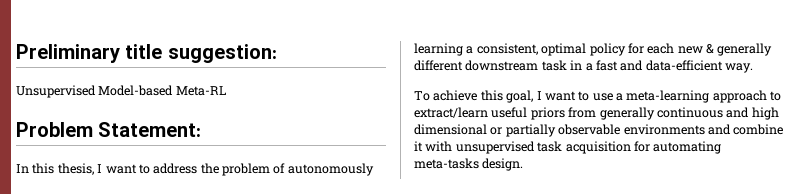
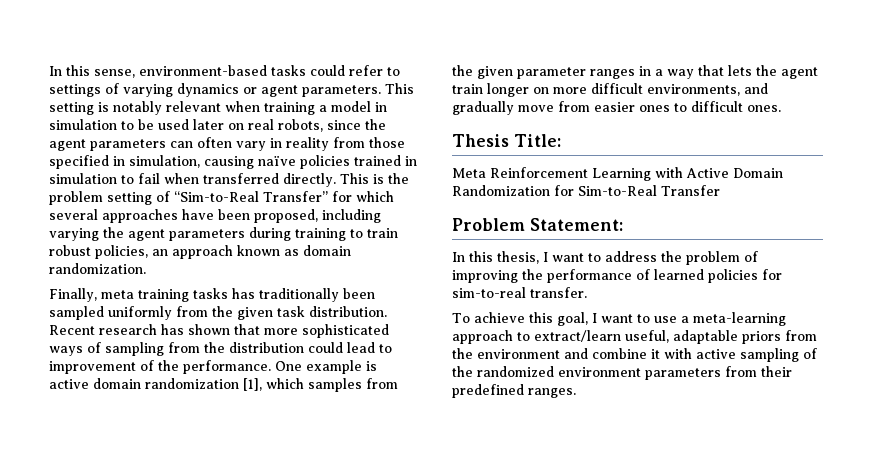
[16,44,277,63] [16,85,226,98] Preliminary title suggestion: // Unsupervised Model-based Meta-RL -> [49,65,400,78] [49,83,414,97] [49,101,387,115] [49,119,386,132] [49,137,405,151] [49,155,417,169] [49,173,409,187] [49,191,394,205] [49,209,381,223] [49,227,398,241] [49,245,351,259] [49,263,146,274] [49,288,375,302] [49,306,387,320] [49,324,389,338] [49,342,392,356] [49,360,377,374] [49,378,398,392] [452,65,818,79] [452,83,768,97] [452,101,781,115] [452,134,561,147] [452,167,783,181] [452,185,720,196] In this sense, environment-based tasks could refer to settings of varying dynamics or agent parameters. This setting is notably relevant when training a model in simulation to be used later on real robots, since the agent parameters can often vary in reality from those specified in simulation, causing naïve policies trained in simulation to fail when transferred directly. This is the problem setting of “Sim-to-Real Transfer” for which several approaches have been proposed, including varying the agent parameters during training to train robust policies, an approach known as domain randomization. // Finally, meta training tasks has traditionally been sampled uniformly from the given task distribution. Recent research has shown that more sophisticated ways of sampling from the distribution could lead to improvement of the performance. One example is active domain randomization [1], which samples from the given parameter ranges in a way that lets the agent train longer on more difficult environments, and gradually move from easier ones to difficult ones. // Thesis Title: // Meta Reinforcement Learning with Active Domain Randomization for Sim-to-Real Transfer
[287,163,374,176] [414,43,773,56] [414,60,753,73] autonomously learning a consistent, optimal policy for each new & generally different downstream task in a fast and data-efficient way. -> [452,269,782,283] [452,287,587,298] improving the performance of learned policies for sim-to-real transfer.
[491,107,779,120] [414,124,784,137] [414,141,722,154] [414,158,524,171] useful priors from generally continuous and high dimensional or partially observable environments and combine it with unsupervised task acquisition for automating meta-tasks design. -> [625,330,817,344] [452,348,817,362] [452,366,792,380] [452,384,576,398] useful, adaptable priors from the environment and combine it with active sampling of the randomized environment parameters from their predefined ranges.

